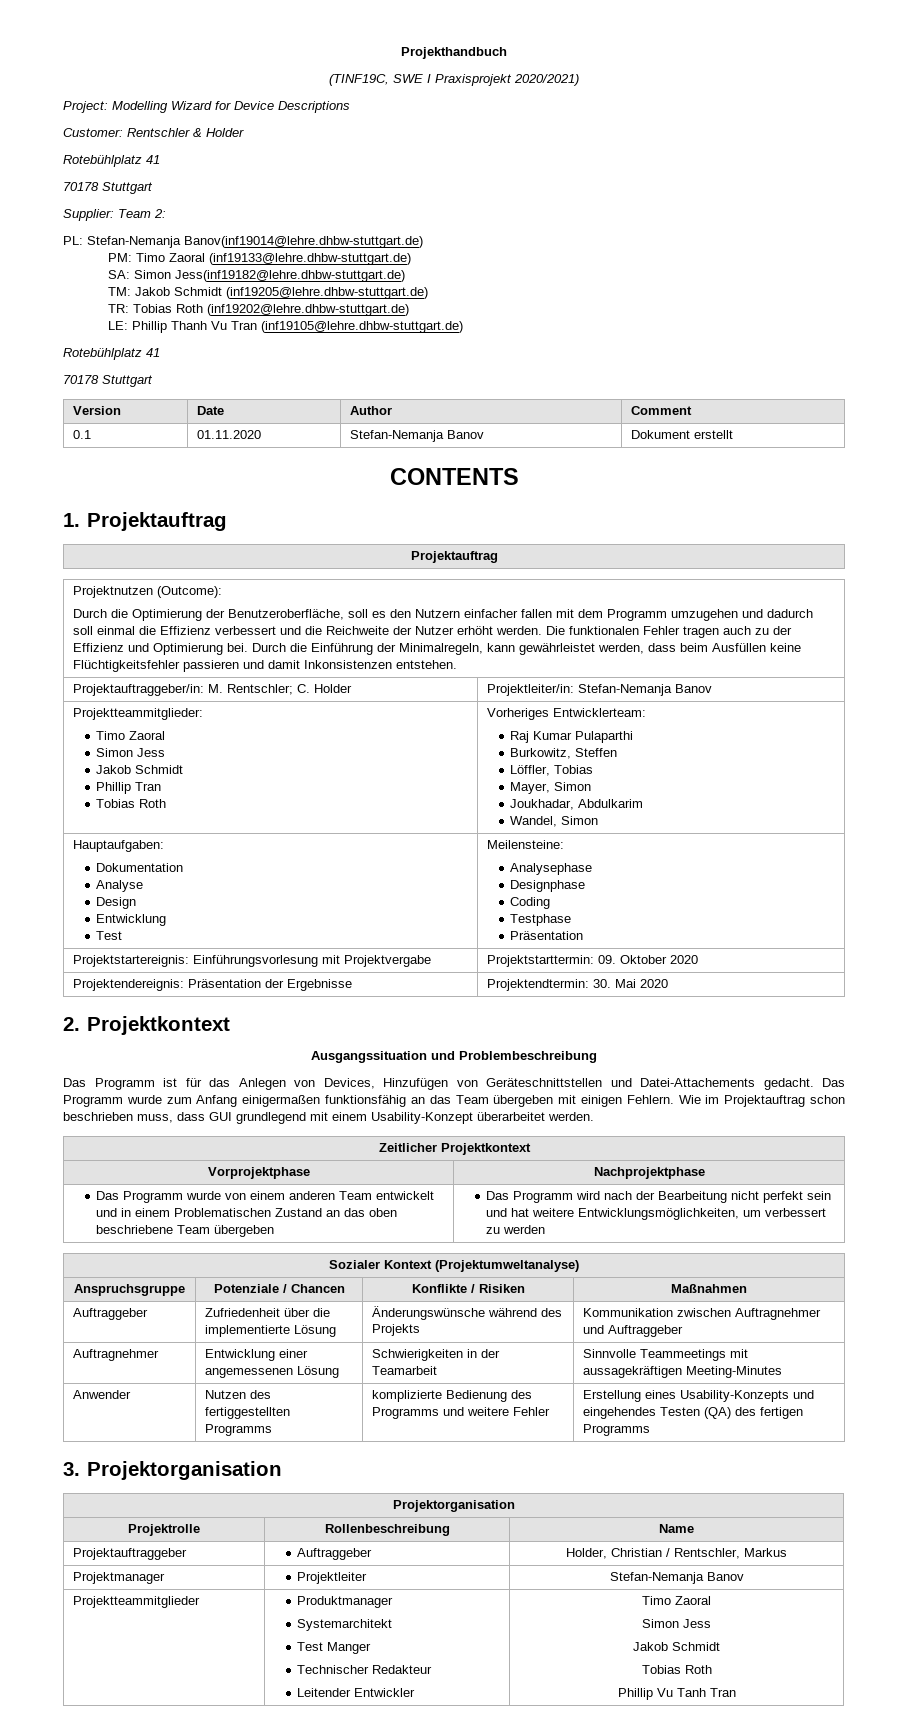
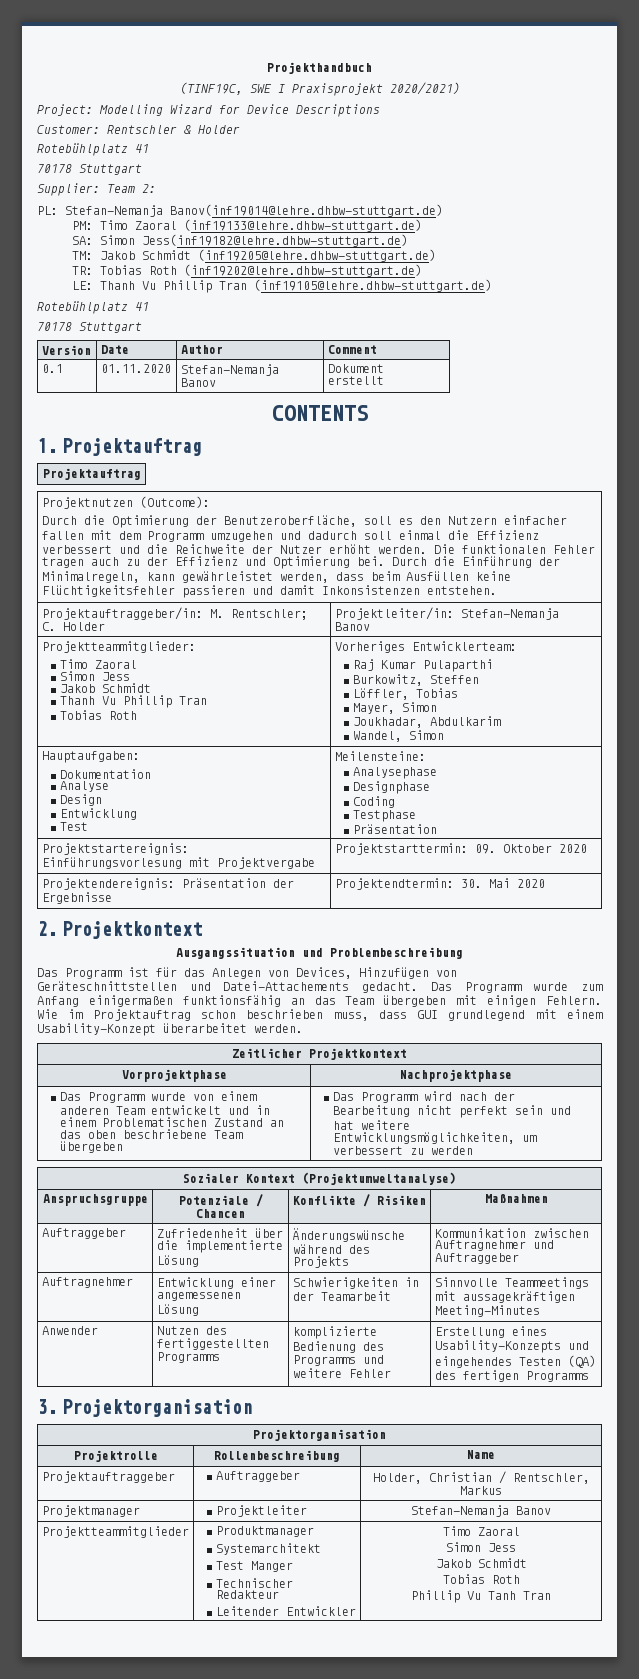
[131,321,227,333] Phillip Thanh Vu -> [99,280,212,293] Thanh Vu Phillip
(184, 769) none -> [59,696,116,705] Thanh Vu

